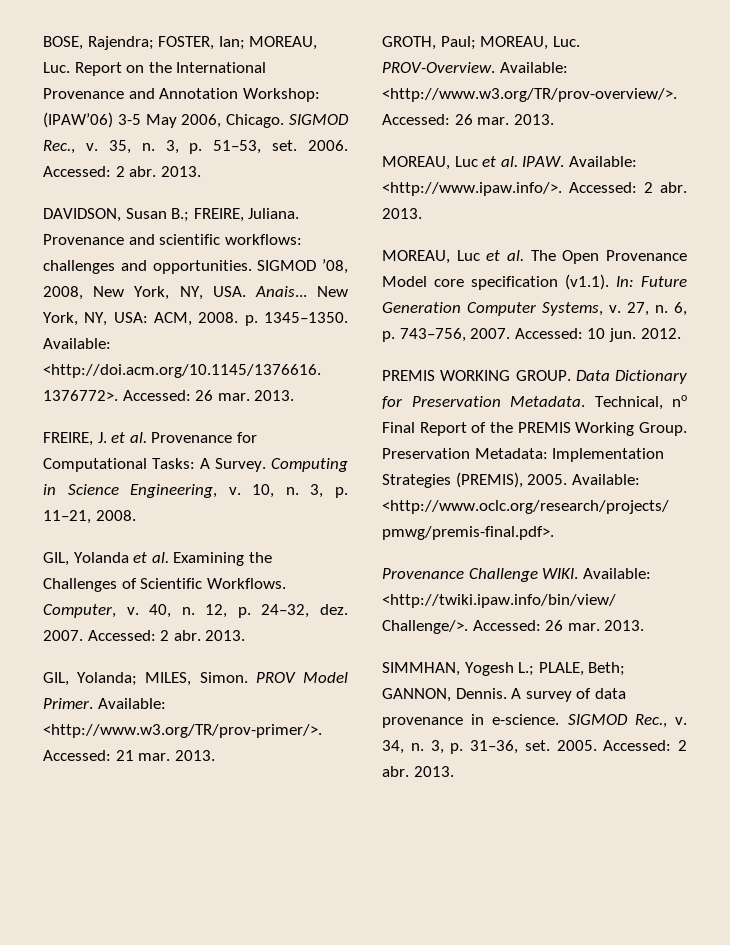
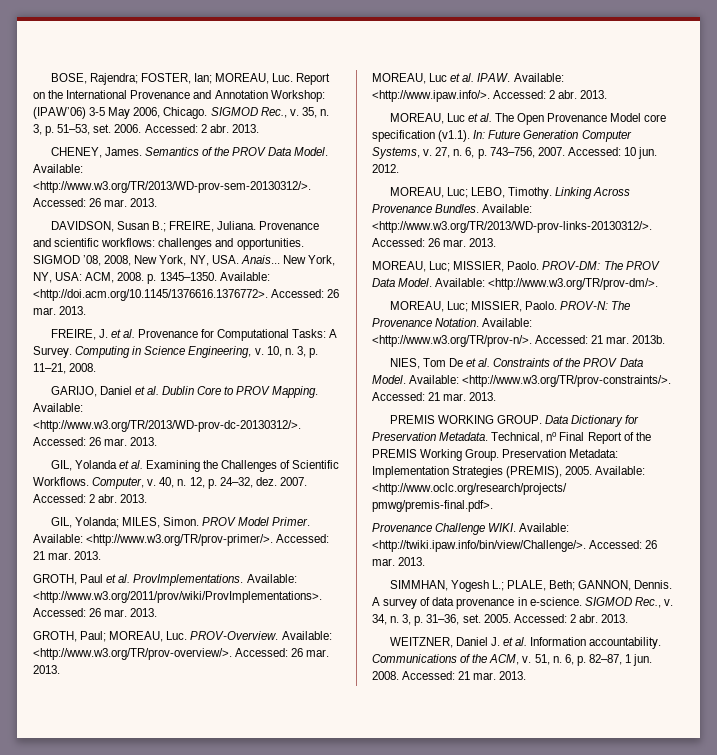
(201, 171) none -> [50,147,329,158] [33,164,83,173] [33,181,311,193] [33,198,158,207] // CHENEY, James. Semantics of the PROV Data Model. Available: <http://www.w3.org/TR/2013/WD-prov-sem-20130312/>. Accessed: 26 mar. 2013.
(136, 515) none -> [50,386,319,398] [33,403,83,412] [33,420,301,432] [33,437,158,446] // GARIJO, Daniel et al. Dublin Core to PROV Mapping. Available: <http://www.w3.org/TR/2013/WD-prov-dc-20130312/>. Accessed: 26 mar. 2013.
(215, 755) none -> [33,574,297,586] [33,591,322,603] [33,608,158,617] // GROTH, Paul et al. ProvImplementations. Available: <http://www.w3.org/2011/prov/wiki/ProvImplementations>. Accessed: 26 mar. 2013.
(681, 333) none -> [389,187,631,199] [372,204,533,213] [372,221,652,233] [372,238,497,247] [372,261,660,272] [372,278,659,290] [389,301,631,312] [372,318,533,327] [372,335,666,347] [389,358,643,369] [372,375,672,387] [372,392,497,401] // MOREAU, Luc; LEBO, Timothy. Linking Across Provenance Bundles. Available: <http://www.w3.org/TR/2013/WD-prov-links-20130312/>. Accessed: 26 mar. 2013. // MOREAU, Luc; MISSIER, Paolo. PROV-DM: The PROV Data Model. Available: <http://www.w3.org/TR/prov-dm/>. // MOREAU, Luc; MISSIER, Paolo. PROV-N: The Provenance Notation. Available: <http://www.w3.org/TR/prov-n/>. Accessed: 21 mar. 2013b. // NIES, Tom De et al. Constraints of the PROV Data Model. Available: <http://www.w3.org/TR/prov-constraints/>. Accessed: 21 mar. 2013.
(454, 771) none -> [389,637,662,649] [372,654,653,666] [372,671,527,680] // WEITZNER, Daniel J. et al. Information accountability. Communications of the ACM, v. 51, n. 6, p. 82–87, 1 jun. 2008. Accessed: 21 mar. 2013.

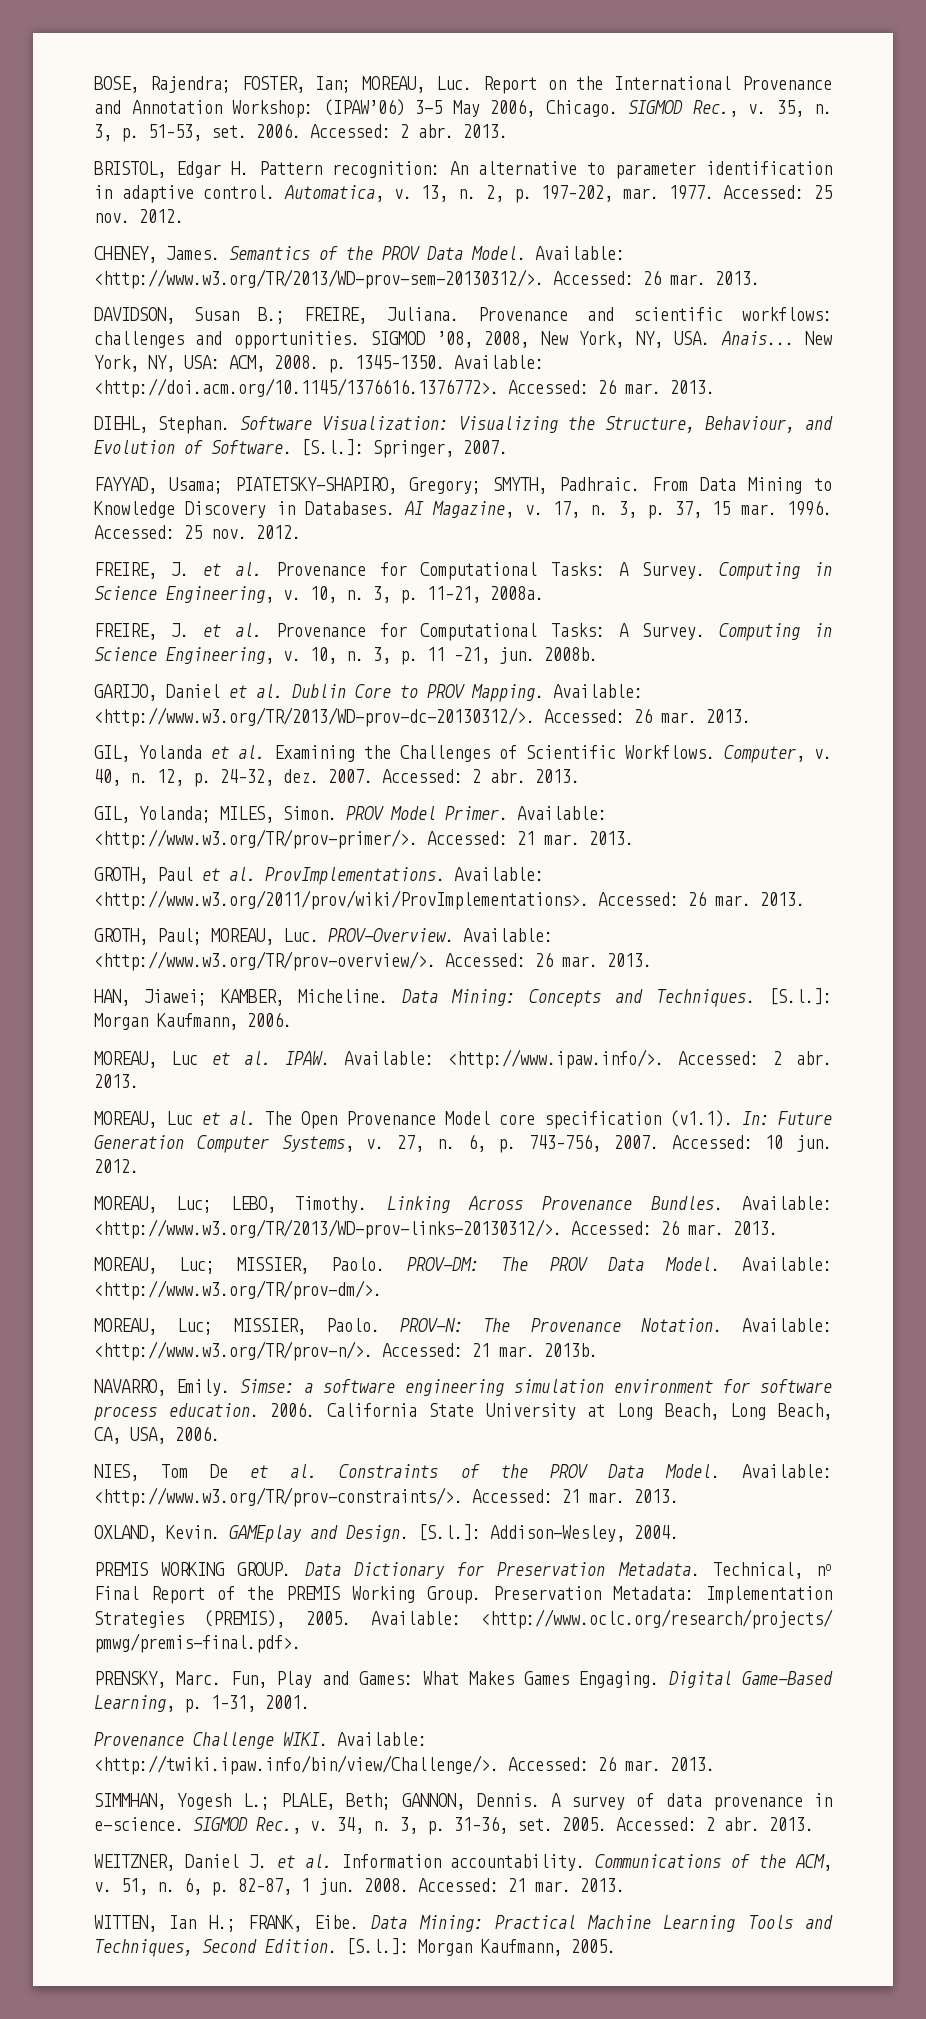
(259, 128) none -> [94,161,832,179] [94,185,833,203] [94,209,184,223] // BRISTOL, Edgar H. Pattern recognition: An alternative to parameter identification in adaptive control. Automatica, v. 13, n. 2, p. 197–202, mar. 1977. Accessed: 25 nov. 2012.
(87, 310) none -> [94,416,833,434] [94,439,508,458] [94,477,832,494] [94,500,833,519] [94,525,301,539] // DIEHL, Stephan. Software Visualization: Visualizing the Structure, Behaviour, and Evolution of Software. [S.l.]: Springer, 2007. // FAYYAD, Usama; PIATETSKY-SHAPIRO, Gregory; SMYTH, Padhraic. From Data Mining to Knowledge Discovery in Databases. AI Magazine, v. 17, n. 3, p. 37, 15 mar. 1996. Accessed: 25 nov. 2012.
[69,363,97,372] 2008. -> [490,586,544,600] [94,623,832,641] [94,647,598,665] 2008a. // FREIRE, J. et al. Provenance for Computational Tasks: A Survey. Computing in Science Engineering, v. 10, n. 3, p. 11 –21, jun. 2008b.
(60, 669) none -> [94,988,832,1007] [94,1012,292,1030] // HAN, Jiawei; KAMBER, Micheline. Data Mining: Concepts and Techniques. [S.l.]: Morgan Kaufmann, 2006.
(666, 339) none -> [94,1379,832,1396] [94,1402,833,1421] [94,1426,220,1444] // NAVARRO, Emily. Simse: a software engineering simulation environment for software process education. 2006. California State University at Long Beach, Long Beach, CA, USA, 2006.
(497, 396) none -> [94,1524,679,1543] // OXLAND, Kevin. GAMEplay and Design. [S.l.]: Addison-Wesley, 2004.
(493, 506) none -> [94,1671,833,1688] [94,1695,310,1713] // PRENSKY, Marc. Fun, Play and Games: What Makes Games Engaging. Digital Game-Based Learning, p. 1–31, 2001.
(527, 675) none -> [94,1915,833,1932] [94,1938,616,1957] // WITTEN, Ian H.; FRANK, Eibe. Data Mining: Practical Machine Learning Tools and Techniques, Second Edition. [S.l.]: Morgan Kaufmann, 2005.

